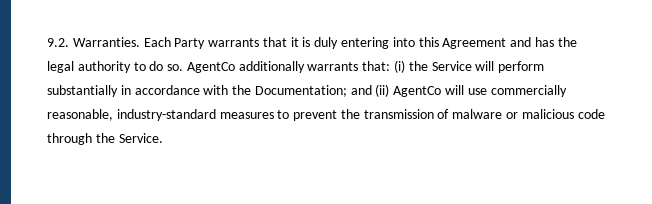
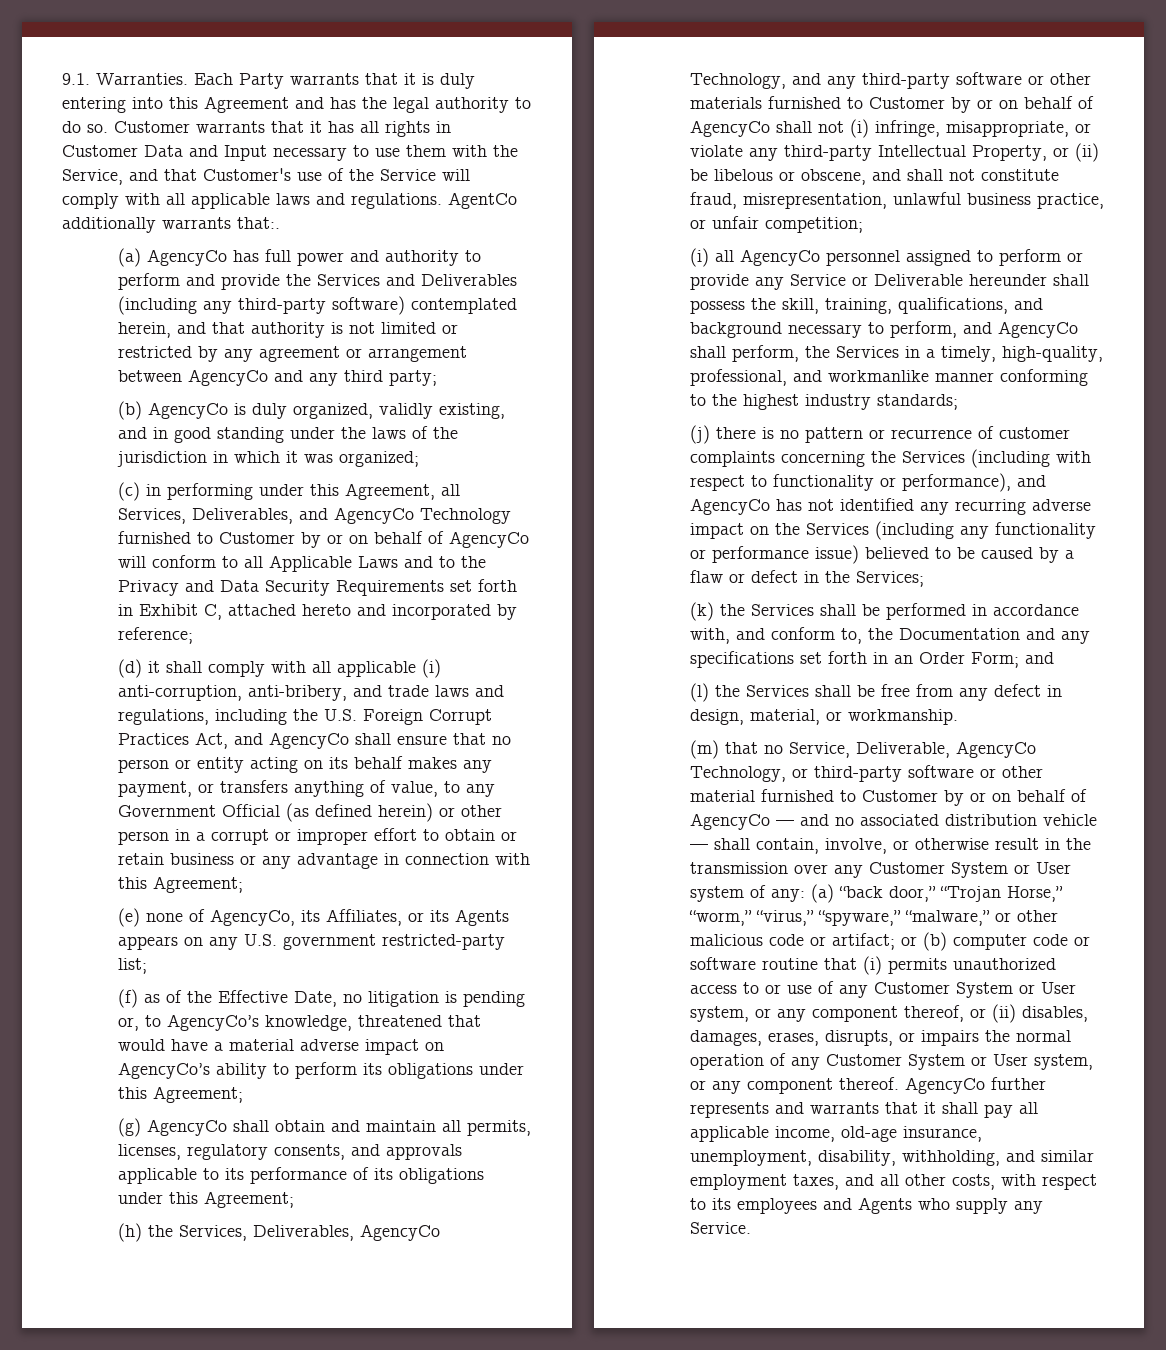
[47,38,69,47] 9.2. -> [62,73,90,85] 9.1.
[186,60,545,73] [47,84,567,97] [47,109,605,121] [47,133,115,145] AgentCo additionally warrants that: (i) the Service will perform substantially in accordance with the Documentation; and (ii) AgentCo will use commercially reasonable, industry-standard measures to prevent the transmission of malware or malicious code through the -> [114,121,451,137] [62,145,518,161] [62,168,470,185] [62,192,517,209] [62,217,280,233] [117,248,481,267] [117,273,517,290] [117,296,517,315] [117,322,458,338] [117,346,467,362] [117,369,437,386] [117,401,505,420] [117,426,458,443] [116,451,419,467] [117,482,460,501] [117,507,511,524] [117,531,529,548] [117,555,486,572] [117,579,517,596] [117,604,517,620] [117,627,193,644] [117,659,441,678] [117,685,504,701] [117,709,492,725] [117,732,511,749] [117,756,492,773] [117,780,495,797] [117,803,502,822] [117,828,517,845] [117,853,530,869] [117,876,243,893] [117,908,509,927] [117,934,505,950] [117,958,147,974] [117,989,525,1008] [117,1014,481,1031] [117,1039,444,1055] [117,1062,524,1079] [117,1086,243,1103] [117,1118,531,1137] [117,1144,462,1160] [117,1167,484,1184] [117,1191,294,1208] [117,1223,440,1242] [689,72,1091,89] [689,96,1094,113] [689,119,1091,138] [689,143,1099,162] [689,169,1059,185] [689,192,1104,209] [689,216,863,233] [689,248,1083,267] [689,274,1089,290] [689,297,1043,314] [689,321,1078,338] [689,345,1103,362] [689,369,1088,386] [689,394,958,410] [689,425,1070,444] [689,449,1091,468] [689,473,1046,492] [689,498,1091,515] [689,521,1096,540] [689,545,1074,564] [689,570,924,587] [689,602,1079,621] [689,627,1090,644] [689,651,1054,668] [689,683,1062,702] [689,709,958,725] [689,740,1036,759] [689,765,1043,782] [689,789,1087,806] [689,813,1097,830] [689,838,1091,854] [689,862,1071,878] [689,884,1063,903] [688,910,1058,926] [689,932,1090,951] [689,956,1056,975] [689,981,1076,998] [689,1004,1088,1023] [689,1030,1071,1046] [689,1053,1093,1070] [689,1077,1046,1094] [689,1102,1038,1118] [689,1126,982,1142] [689,1150,1094,1166] [689,1174,1097,1190] [689,1197,1043,1214] Customer warrants that it has all rights in Customer Data and Input necessary to use them with the Service, and that Customer's use of the Service will comply with all applicable laws and regulations. AgentCo additionally warrants that:. // (a) AgencyCo has full power and authority to perform and provide the Services and Deliverables (including any third-party software) contemplated herein, and that authority is not limited or restricted by any agreement or arrangement between AgencyCo and any third party; // (b) AgencyCo is duly organized, validly existing, and in good standing under the laws of the jurisdiction in which it was organized; // (c) in performing under this Agreement, all Services, Deliverables, and AgencyCo Technology furnished to Customer by or on behalf of AgencyCo will conform to all Applicable Laws and to the Privacy and Data Security Requirements set forth in Exhibit C, attached hereto and incorporated by reference; // (d) it shall comply with all applicable (i) anti-corruption, anti-bribery, and trade laws and regulations, including the U.S. Foreign Corrupt Practices Act, and AgencyCo shall ensure that no person or entity acting on its behalf makes any payment, or transfers anything of value, to any Government Official (as defined herein) or other person in a corrupt or improper effort to obtain or retain business or any advantage in connection with this Agreement; // (e) none of AgencyCo, its Affiliates, or its Agents appears on any U.S. government restricted-party list; // (f) as of the Effective Date, no litigation is pending or, to AgencyCo’s knowledge, threatened that would have a material adverse impact on AgencyCo’s ability to perform its obligations under this Agreement; // (g) AgencyCo shall obtain and maintain all permits, licenses, regulatory consents, and approvals applicable to its performance of its obligations under this Agreement; // (h) the Services, Deliverables, AgencyCo Technology, and any third-party software or other materials furnished to Customer by or on behalf of AgencyCo shall not (i) infringe, misappropriate, or violate any third-party Intellectual Property, or (ii) be libelous or obscene, and shall not constitute fraud, misrepresentation, unlawful business practice, or unfair competition; // (i) all AgencyCo personnel assigned to perform or provide any Service or Deliverable hereunder shall possess the skill, training, qualifications, and background necessary to perform, and AgencyCo shall perform, the Services in a timely, high-quality, professional, and workmanlike manner conforming to the highest industry standards; // (j) there is no pattern or recurrence of customer complaints concerning the Services (including with respect to functionality or performance), and AgencyCo has not identified any recurring adverse impact on the Services (including any functionality or performance issue) believed to be caused by a flaw or defect in the Services; // (k) the Services shall be performed in accordance with, and conform to, the Documentation and any specifications set forth in an Order Form; and // (l) the Services shall be free from any defect in design, material, or workmanship. // (m) that no Service, Deliverable, AgencyCo Technology, or third-party software or other material furnished to Customer by or on behalf of AgencyCo — and no associated distribution vehicle — shall contain, involve, or otherwise result in the transmission over any Customer System or User system of any: (a) “back door,” “Trojan Horse,” “worm,” “virus,” “spyware,” “malware,” or other malicious code or artifact; or (b) computer code or software routine that (i) permits unauthorized access to or use of any Customer System or User system, or any component thereof, or (ii) disables, damages, erases, disrupts, or impairs the normal operation of any Customer System or User system, or any component thereof. AgencyCo further represents and warrants that it shall pay all applicable income, old-age insurance, unemployment, disability, withholding, and similar employment taxes, and all other costs, with respect to its employees and Agents who supply any

